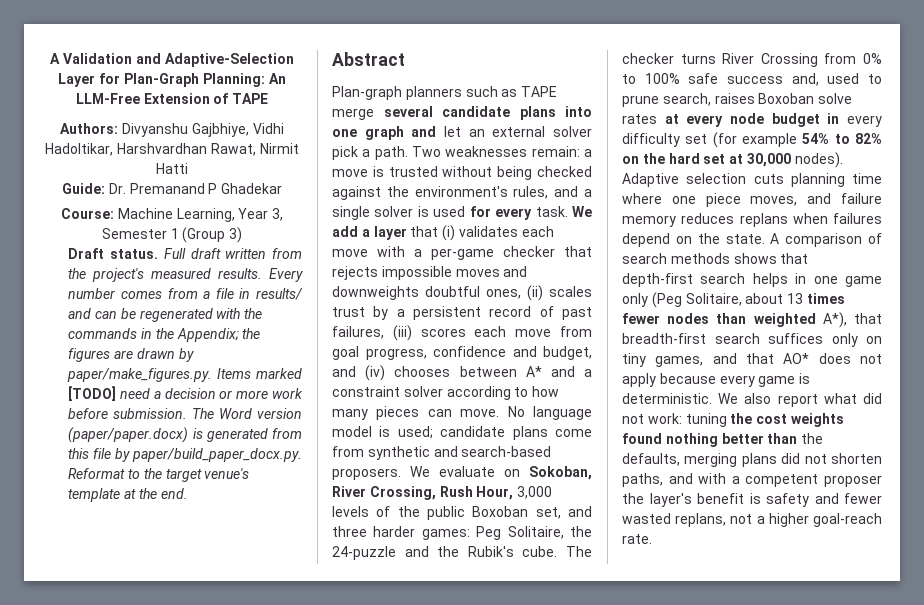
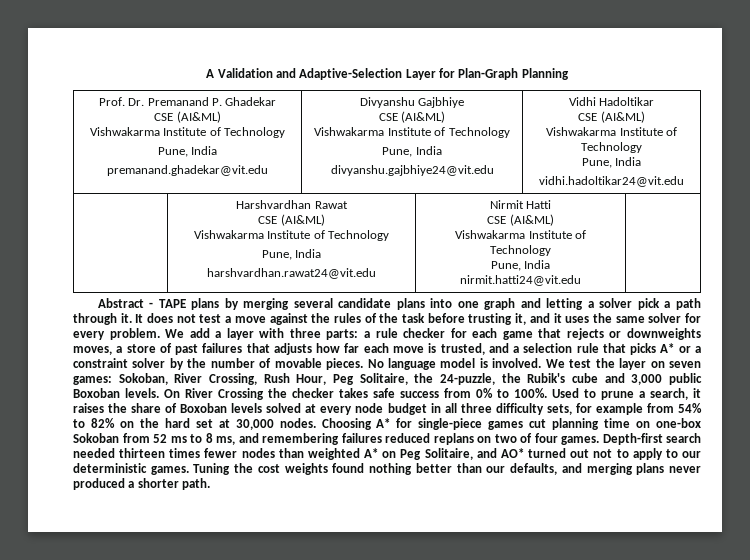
[202,73,286,87] [75,93,269,104] [60,123,284,137] [45,143,299,156] [156,163,188,174] [61,183,283,194] [60,208,284,222] [101,227,243,243] [68,248,302,259] [68,268,303,282] [68,288,303,300] [68,308,263,322] [68,328,261,342] [68,348,194,362] [67,368,302,382] [68,386,303,401] [68,408,302,419] [68,427,302,443] [68,448,302,462] [68,468,250,482] [68,488,188,502] [332,52,405,66] [332,86,558,100] [332,108,374,120] Planning: An LLM-Free Extension of TAPE // Authors: Divyanshu Gajbhiye, Vidhi Hadoltikar, Harshvardhan Rawat, Nirmit Hatti // Guide: Dr. Premanand P Ghadekar // Course: Machine Learning, Year 3, Semester 1 (Group 3) // Draft status. Full draft written from the project's measured results. Every number comes from a file in results/ and can be regenerated with the commands in the Appendix; the figures are drawn by paper/make_figures.py. Items marked [TODO] need a decision or more work before submission. The Word version (paper/paper.docx) is generated from this file by paper/build_paper_docx.py. Reformat to the target venue's template at the end. // Abstract // Plan-graph planners such as TAPE merge -> [521,68,569,80] [98,97,277,106] [154,111,221,123] [89,127,286,138] [157,146,218,157] [107,165,268,176] [359,97,465,108] [378,111,446,123] [314,127,510,138] [382,146,442,157] [330,165,494,176] [568,97,655,106] [578,111,645,123] [546,127,677,136] [581,142,642,153] [581,157,642,168] [539,176,684,187] [236,200,348,209] [258,214,325,226] [193,230,390,241] [261,249,322,260] [207,268,376,279] [489,200,552,209] [487,214,554,226] [455,230,586,239] [490,245,551,256] [490,260,551,271] [460,275,581,286] [97,298,290,310] Planning // Prof. Dr. Premanand P. Ghadekar // CSE (AI&ML) // Vishwakarma Institute of Technology // Pune, India // premanand.ghadekar@vit.edu | Divyanshu Gajbhiye // CSE (AI&ML) // Vishwakarma Institute of Technology // Pune, India // divyanshu.gajbhiye24@vit.edu | Vidhi Hadoltikar // CSE (AI&ML) // Vishwakarma Institute of Technology // Pune, India // vidhi.hadoltikar24@vit.edu // | Harshvardhan Rawat // CSE (AI&ML) // Vishwakarma Institute of Technology // Pune, India // harshvardhan.rawat24@vit.edu | Nirmit Hatti // CSE (AI&ML) // Vishwakarma Institute of Technology // Pune, India // nirmit.hatti24@vit.edu | // Abstract - TAPE plans by merging
[444,126,592,137] [332,146,592,160] [332,166,592,180] [332,186,592,200] [332,206,466,220] let an external solver pick a path. Two weaknesses remain: a move is trusted without being checked against the environment's rules, and a single solver is used -> [546,298,701,310] [73,313,682,325] letting a solver pick a path through it. It does not test a move against the rules of the task before trusting it, and it uses the same solver
[535,206,568,217] task. -> [109,328,160,340] problem.
[410,225,554,241] [332,246,592,260] [332,266,528,280] [332,285,592,301] [332,306,592,320] [332,325,592,341] [332,346,592,360] [332,365,592,381] [332,386,560,400] [332,406,592,420] [332,426,592,440] [332,446,552,460] [332,466,520,480] that (i) validates each move with a per-game checker that rejects impossible moves and downweights doubtful ones, (ii) scales trust by a persistent record of past failures, (iii) scores each move from goal progress, confidence and budget, and (iv) chooses between A* and a constraint solver according to how many pieces can move. No language model is used; candidate plans come from synthetic and search-based proposers. We evaluate on -> [259,328,701,340] [73,343,701,355] [73,358,702,370] [73,376,112,385] with three parts: a rule checker for each game that rejects or downweights moves, a store of past failures that adjusts how far each move is trusted, and a selection rule that picks A* or a constraint solver by the number of movable pieces. No language model is involved. We test the layer on seven games:
[517,486,553,499] [332,506,592,520] [332,526,592,540] [332,546,592,560] [622,53,882,67] [622,73,882,86] [622,93,853,107] [622,114,657,124] 3,000 levels of the public Boxoban set, and three harder games: Peg Solitaire, the 24-puzzle and the Rubik's cube. The checker turns River Crossing from 0% to 100% safe success and, used to prune search, raises Boxoban solve rates -> [332,373,702,385] [73,388,701,400] [73,403,302,413] Peg Solitaire, the 24-puzzle, the Rubik's cube and 3,000 public Boxoban levels. On River Crossing the checker takes safe success from 0% to 100%. Used to prune a search, it raises the share of Boxoban levels solved
[847,115,882,127] [622,132,797,148] every difficulty set (for example -> [444,403,674,415] all three difficulty sets, for example from
[794,152,843,168] [622,173,882,187] [622,193,882,207] [622,213,882,227] [622,233,882,247] [622,253,809,264] [622,273,882,287] [622,292,804,308] nodes). Adaptive selection cuts planning time where one piece moves, and failure memory reduces replans when failures depend on the state. A comparison of search methods shows that depth-first search helps in one game only (Peg Solitaire, about 13 -> [279,418,702,430] [73,433,701,445] [73,448,166,458] nodes. Choosing A* for single-piece games cut planning time on one-box Sokoban from 52 ms to 8 ms, and remembering failures reduced replans on two of four games. Depth-first search needed thirteen
[822,312,882,328] [622,333,882,347] [622,353,882,367] [622,373,811,387] [622,393,882,407] [622,413,727,427] A*), that breadth-first search suffices only on tiny games, and that AO* does not apply because every game is deterministic. We also report what did not work: tuning -> [364,448,701,460] [73,463,231,475] A* on Peg Solitaire, and AO* turned out not to apply to our deterministic games. Tuning
[801,433,824,444] [622,453,882,467] [622,473,882,487] [622,493,882,507] [622,513,882,527] [622,534,652,544] the defaults, merging plans did not shorten paths, and with a competent proposer the layer's benefit is safety and fewer wasted replans, not a higher goal-reach rate. -> [486,463,702,475] [73,478,211,490] our defaults, and merging plans never produced a shorter path.

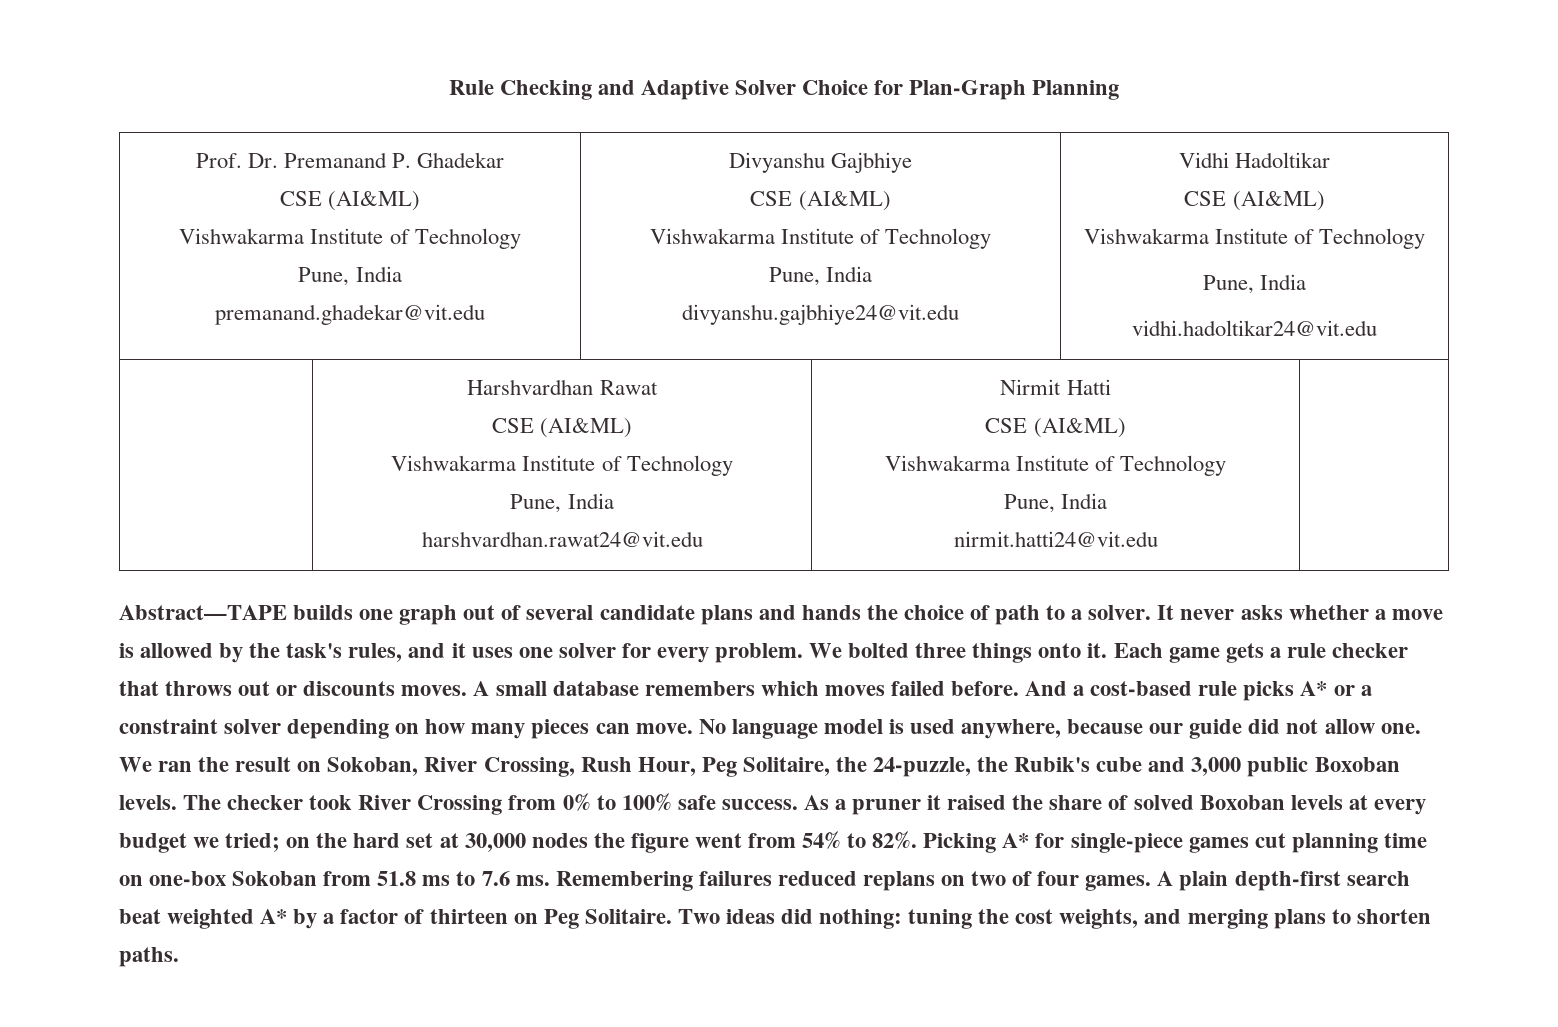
[206,68,436,80] A Validation and Adaptive-Selection Layer -> [448,80,869,100] Rule Checking and Adaptive Solver Choice
[97,298,701,310] [73,313,527,325] Abstract - TAPE plans by merging several candidate plans into one graph and letting a solver pick a path through it. It does not test a move against the rules of the task before trusting it, -> [119,605,1443,625] [119,643,403,663] Abstract—TAPE builds one graph out of several candidate plans and hands the choice of path to a solver. It never asks whether a move is allowed by the task's rules,
[592,313,645,323] the same -> [518,647,553,658] one
[189,328,701,340] [73,343,626,355] add a layer with three parts: a rule checker for each game that rejects or downweights moves, a store of past failures that adjusts how far each move is trusted, and a selection rule that -> [848,643,1408,663] [119,681,1238,696] bolted three things onto it. Each game gets a rule checker that throws out or discounts moves. A small database remembers which moves failed before. And a cost-based rule
[169,358,702,370] [73,376,112,385] by the number of movable pieces. No language model is involved. We test the layer on seven games: -> [287,719,1421,739] [119,757,322,772] depending on how many pieces can move. No language model is used anywhere, because our guide did not allow one. We ran the result on
[164,388,701,400] [73,403,104,413] On River Crossing the checker takes safe success from 0% to 100%. Used to prune a search, it raises -> [183,793,1007,815] The checker took River Crossing from 0% to 100% safe success. As a pruner it raised
(178, 408) none -> [1133,795,1194,810] solved
[266,403,302,413] solved -> (1343, 802) none
[355,403,702,415] [73,418,115,428] node budget in all three difficulty sets, for example from 54% to 82% -> [119,833,281,853] budget we tried;
[279,418,372,430] nodes. Choosing -> [531,831,997,853] nodes the figure went from 54% to 82%. Picking
[153,434,167,443] 52 -> [377,871,417,886] 51.8
[205,433,339,445] 8 ms, and remembering -> [481,871,693,891] 7.6 ms. Remembering
[602,433,701,445] [73,448,701,460] [73,463,702,475] [73,478,211,490] Depth-first search needed thirteen times fewer nodes than weighted A* on Peg Solitaire, and AO* turned out not to apply to our deterministic games. Tuning the cost weights found nothing better than our defaults, and merging plans never produced a shorter path. -> [1157,871,1410,891] [119,909,1431,929] [119,947,179,967] A plain depth-first search beat weighted A* by a factor of thirteen on Peg Solitaire. Two ideas did nothing: tuning the cost weights, and merging plans to shorten paths.

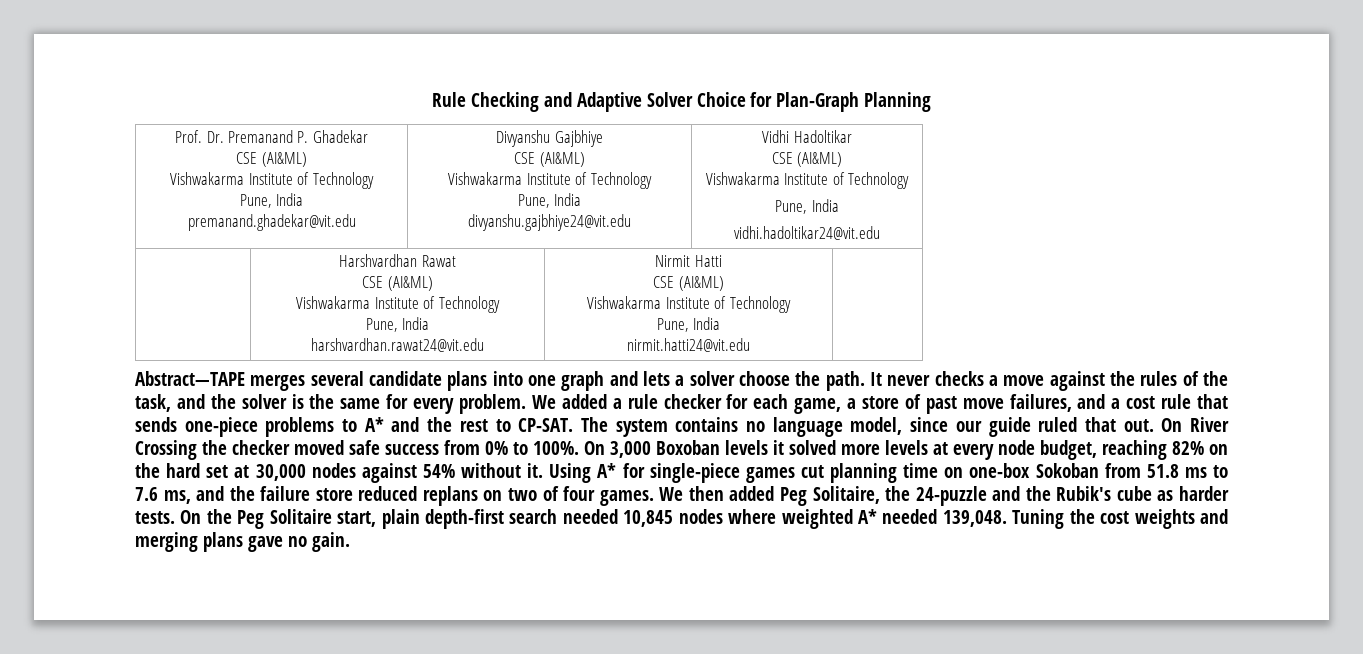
[293,605,1443,625] [119,643,1408,663] [119,681,1372,701] [119,719,1421,739] [119,757,1400,777] [119,793,1426,815] [119,833,281,853] builds one graph out of several candidate plans and hands the choice of path to a solver. It never asks whether a move is allowed by the task's rules, and it uses one solver for every problem. We bolted three things onto it. Each game gets a rule checker that throws out or discounts moves. A small database remembers which moves failed before. And a cost-based rule picks A* or a constraint solver depending on how many pieces can move. No language model is used anywhere, because our guide did not allow one. We ran the result on Sokoban, River Crossing, Rush Hour, Peg Solitaire, the 24-puzzle, the Rubik's cube and 3,000 public Boxoban levels. The checker took River Crossing from 0% to 100% safe success. As a pruner it raised the share of solved Boxoban levels at every budget we tried; -> [250,371,1229,391] [135,394,1228,414] [135,417,1229,437] [135,440,1204,460] merges several candidate plans into one graph and lets a solver choose the path. It never checks a move against the rules of the task, and the solver is the same for every problem. We added a rule checker for each game, a store of past move failures, and a cost rule that sends one-piece problems to A* and the rest to CP-SAT. The system contains no language model, since our guide ruled that out. On River Crossing the checker moved safe success from 0% to 100%. On 3,000 Boxoban levels it solved more levels at every node budget, reaching 82%
[593,831,997,853] the figure went from 54% to 82%. Picking -> [361,463,592,483] against 54% without it. Using
[515,871,772,891] ms. Remembering failures -> [163,486,353,504] ms, and the failure store
[1157,871,1410,891] [119,909,973,929] A plain depth-first search beat weighted A* by a factor of thirteen on Peg Solitaire. Two ideas did nothing: tuning -> [659,486,1229,506] [135,509,1065,529] We then added Peg Solitaire, the 24-puzzle and the Rubik's cube as harder tests. On the Peg Solitaire start, plain depth-first search needed 10,845 nodes where weighted A* needed 139,048. Tuning
[1059,909,1139,929] weights, -> [1134,509,1195,529] weights
[1331,909,1431,924] [119,947,179,967] to shorten paths. -> [247,532,350,552] gave no gain.

